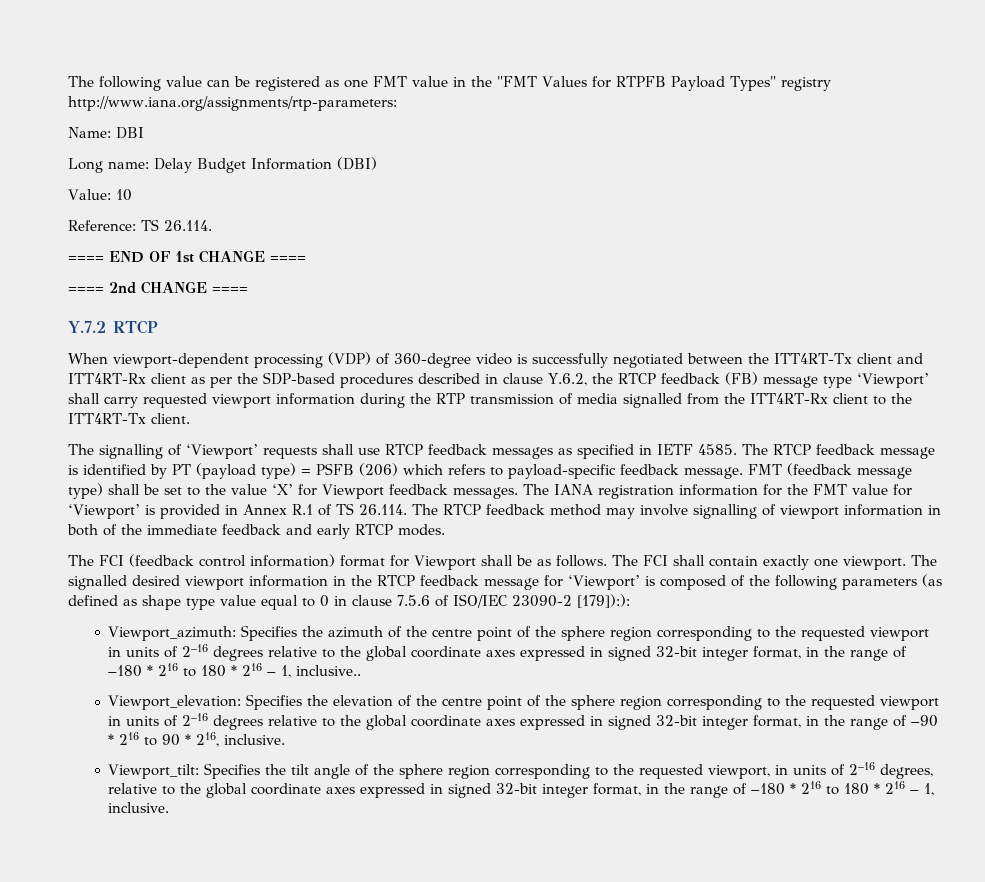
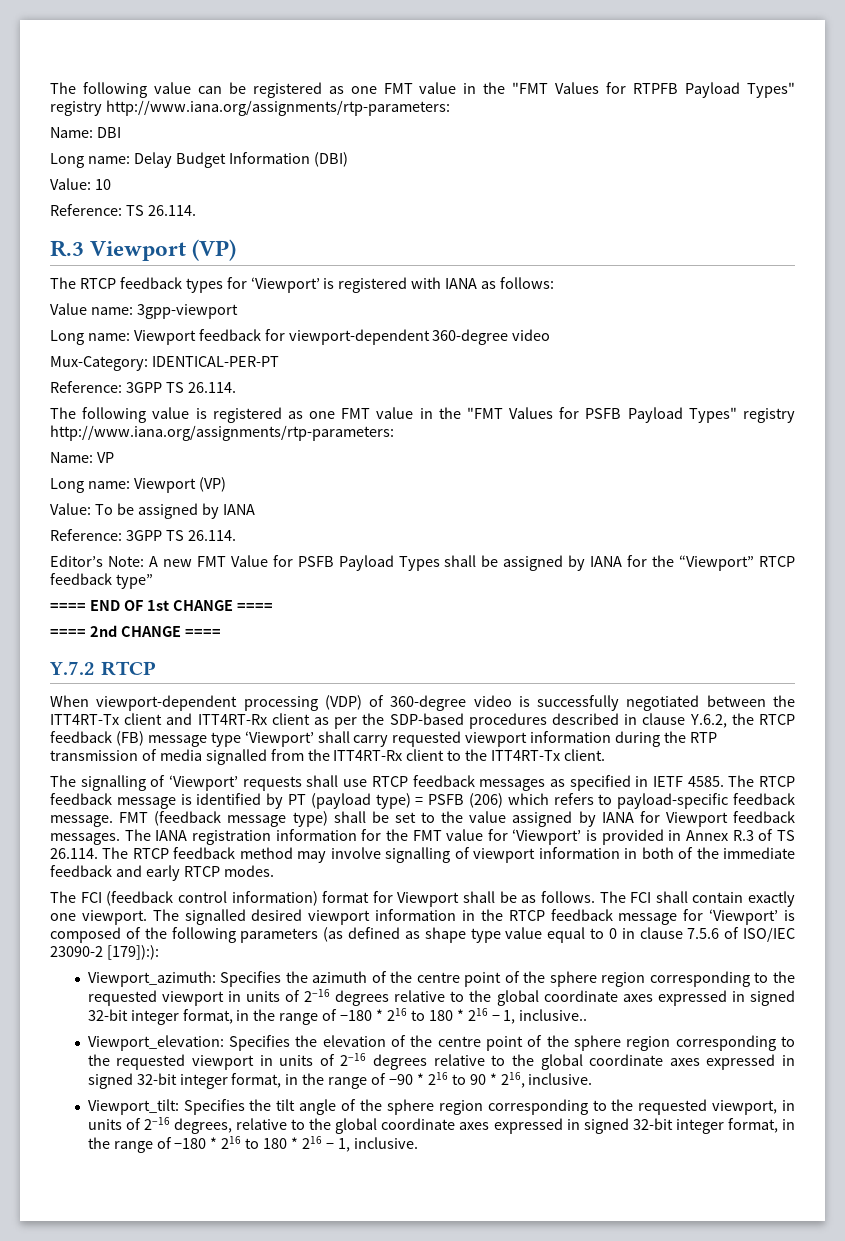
(212, 225) none -> [50,239,237,261] [50,277,555,293] [50,303,238,319] [50,329,551,345] [50,356,279,371] [50,381,236,393] [50,407,795,423] [50,425,394,441] [50,452,114,463] [50,477,226,493] [50,503,255,519] [50,529,236,541] [50,555,796,571] [50,573,153,589] // R.3 Viewport (VP) // The RTCP feedback types for ‘Viewport’ is registered with IANA as follows: // Value name: 3gpp-viewport // Long name: Viewport feedback for viewport-dependent 360-degree video // Mux-Category: IDENTICAL-PER-PT // Reference: 3GPP TS 26.114. // The following value is registered as one FMT value in the "FMT Values for PSFB Payload Types" registry http://www.iana.org/assignments/rtp-parameters: // Name: VP // Long name: Viewport (VP) // Value: To be assigned by IANA // Reference: 3GPP TS 26.114. // Editor’s Note: A new FMT Value for PSFB Payload Types shall be assigned by IANA for the “Viewport” RTCP feedback type”
[272,484,293,495] ‘X’ -> [512,811,634,827] assigned by IANA
[292,504,313,515] R.1 -> [732,830,754,841] R.3

